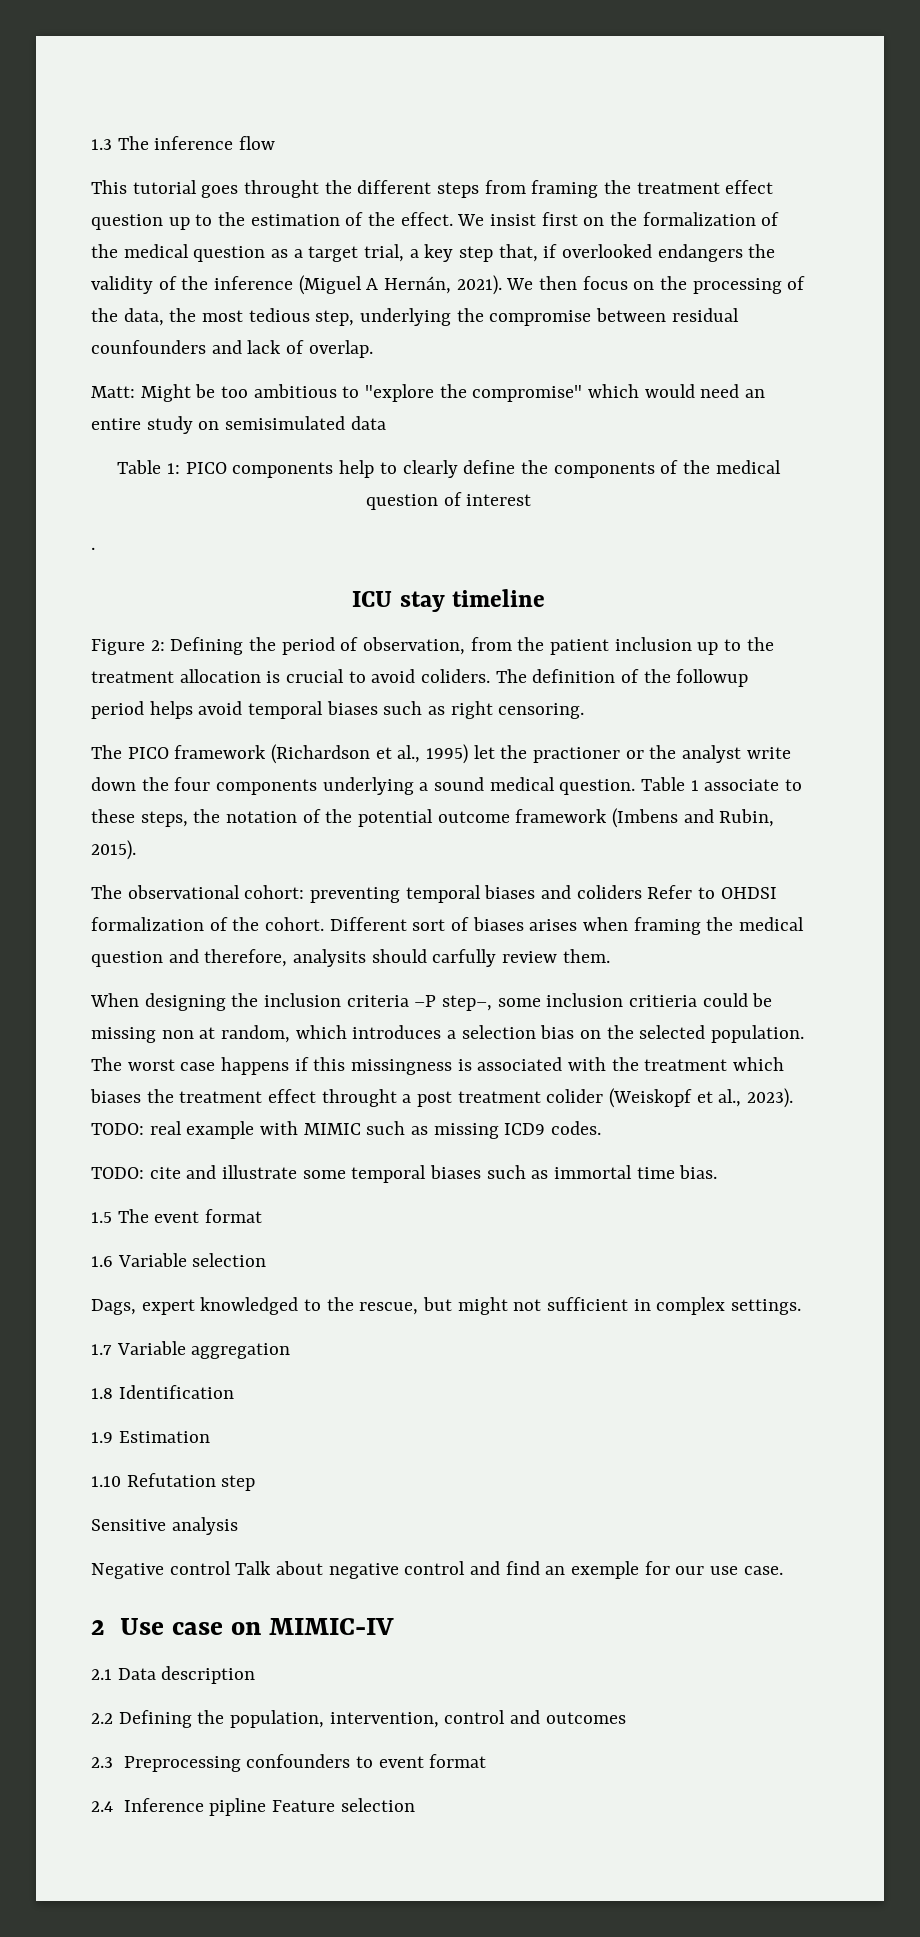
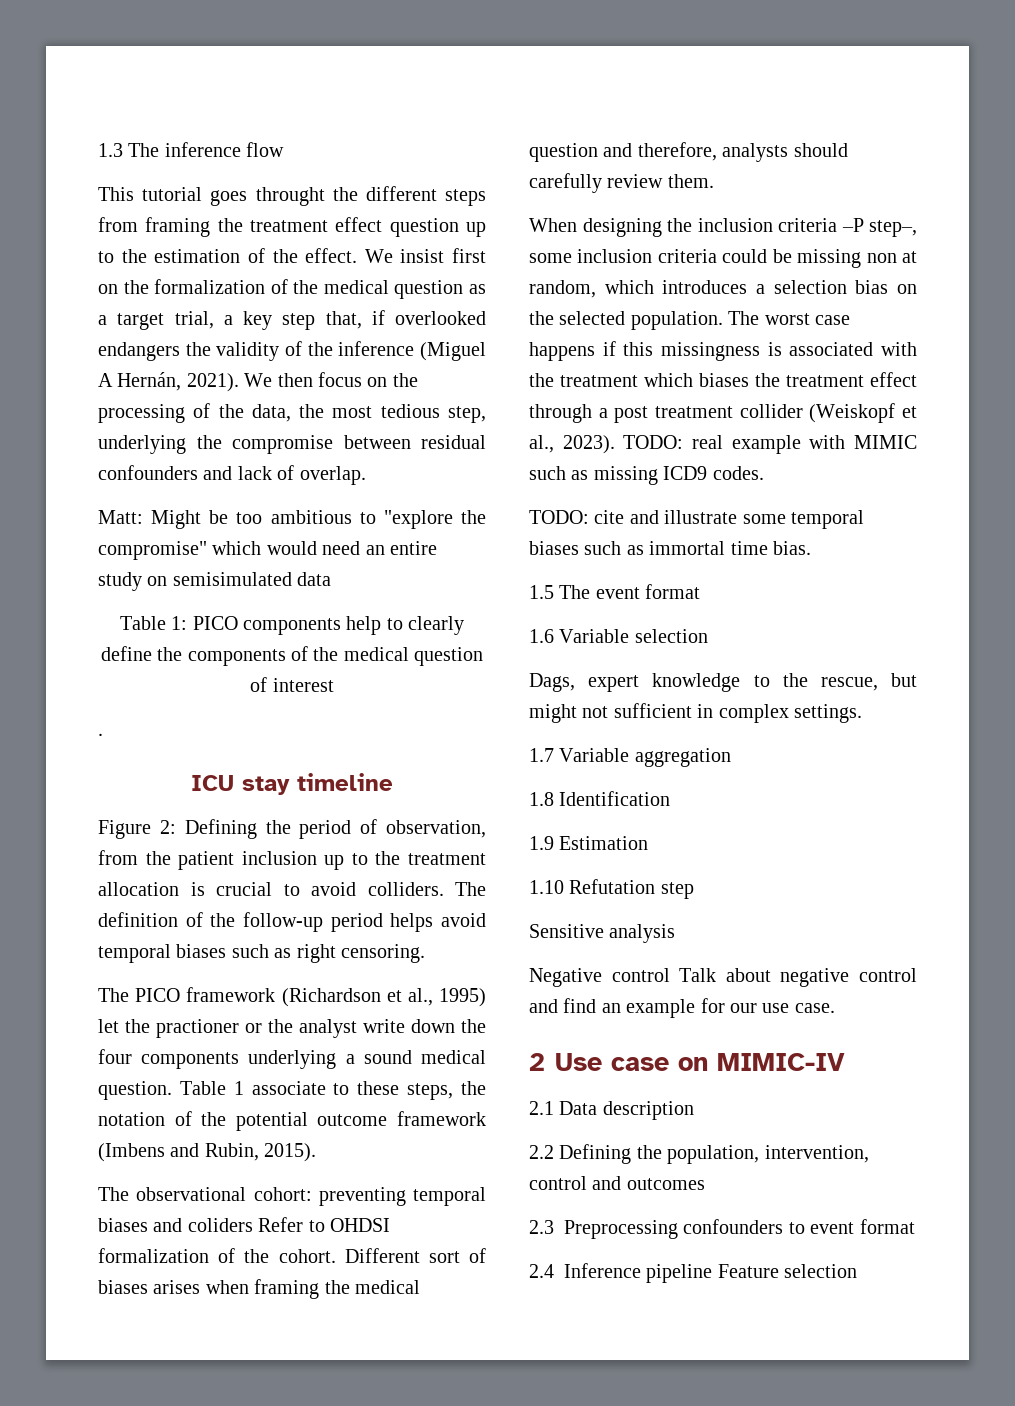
[91,340,206,354] counfounders -> [98,465,198,480] confounders
[421,669,491,683] coliders. -> [367,882,444,896] colliders.
[676,669,749,687] followup -> [243,912,323,932] follow-up
[293,949,497,967] analysits should carfully -> [722,143,848,162] [529,173,602,193] analysts should carefully
[629,995,698,1007] critieria -> [657,249,717,263] criteria
[321,1089,397,1107] throught -> [529,404,592,423] through
[546,1089,604,1103] colider -> [739,404,803,418] collider
[200,1297,299,1315] knowledged -> [652,673,741,692] knowledge
[571,1561,640,1579] exemple -> [626,999,696,1018] example
[209,1798,267,1816] pipline -> [646,1264,713,1283] pipeline

